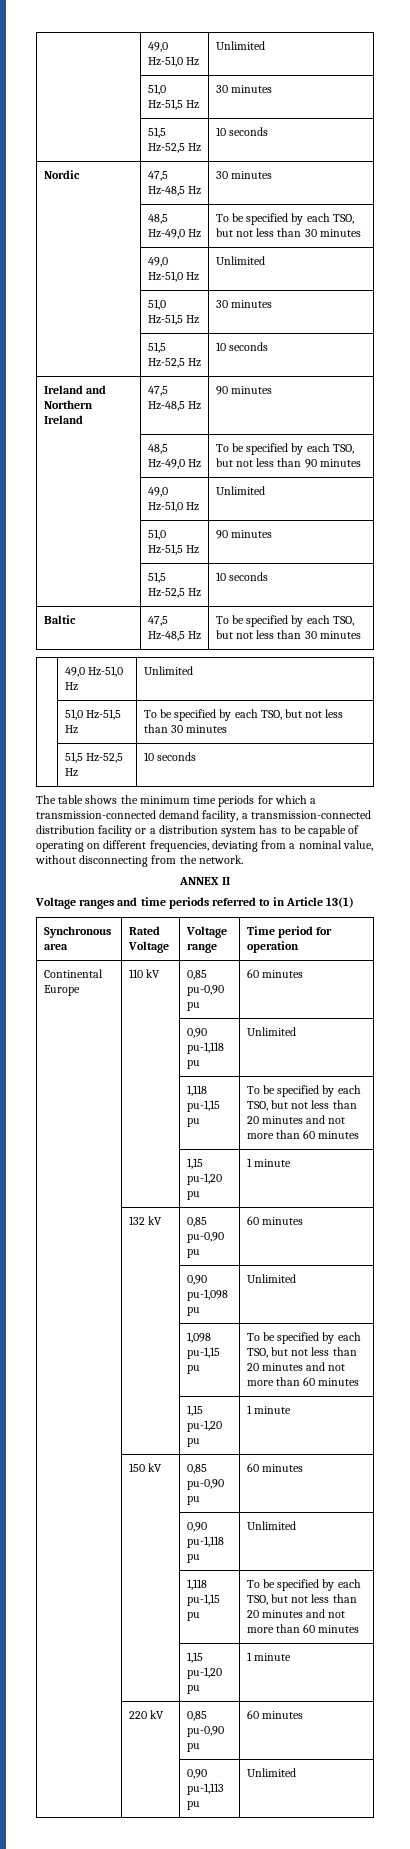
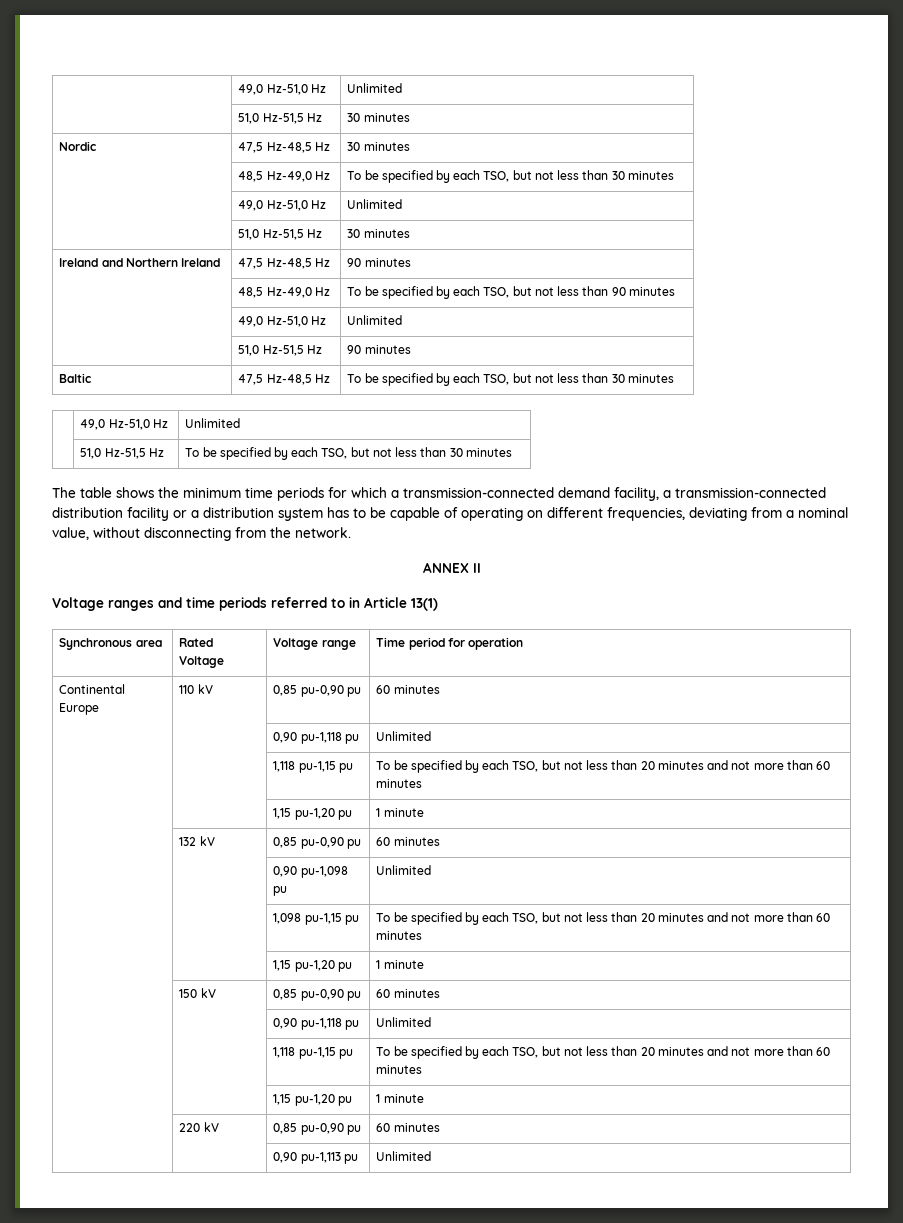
[147,42,168,52] [147,56,199,67] [215,41,265,50] [147,84,166,95] [147,99,199,110] [215,85,272,93] [147,127,166,138] [147,143,201,153] [215,127,268,136] | 49,0 Hz-51,0 Hz | Unlimited // | 51,0 Hz-51,5 Hz | 30 minutes // | 51,5 Hz-52,5 Hz | 10 seconds -> [238,84,326,95] [347,83,403,93] [238,113,322,124] [347,113,410,122] | 49,0 Hz-51,0 Hz | Unlimited // | 51,0 Hz-51,5 Hz | 30 minutes
[147,342,166,353] [147,358,201,368] [215,342,268,351] // | 51,5 Hz-52,5 Hz | 10 seconds -> (410, 233) none
[147,572,166,583] [147,588,201,598] [215,572,268,581] // | 51,5 Hz-52,5 Hz | 10 seconds -> (411, 349) none
[64,752,123,763] [64,768,78,777] [143,752,196,761] // | 51,5 Hz-52,5 Hz | 10 seconds -> (512, 452) none

